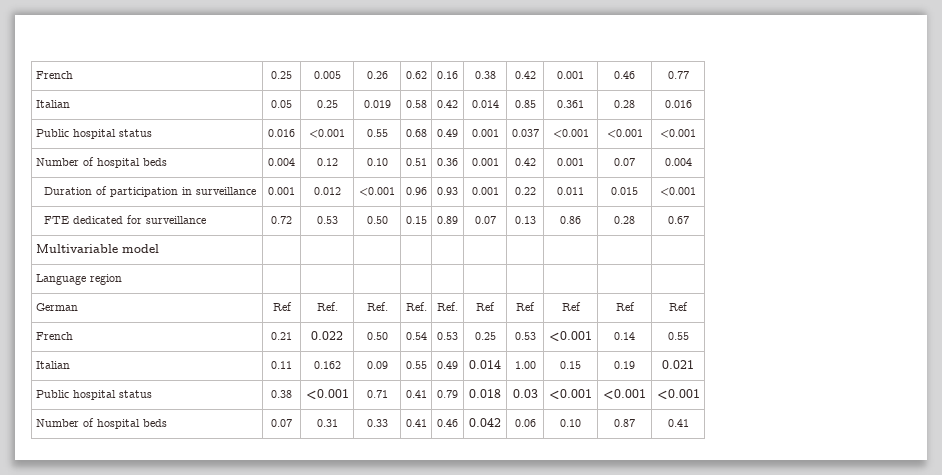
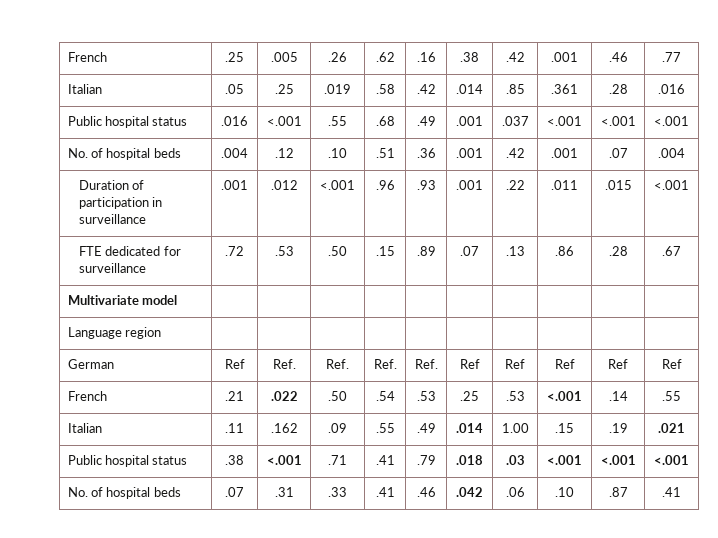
[35,71,73,79] [271,71,292,79] [313,71,341,79] [366,71,388,79] [405,71,427,79] [437,71,458,79] [474,71,496,79] [514,71,536,79] [557,71,584,79] [614,71,635,79] [667,71,689,79] [35,100,70,108] [271,100,292,108] [316,100,338,108] [363,100,391,108] [405,100,427,108] [437,100,458,108] [471,100,499,108] [514,100,536,108] [557,100,584,108] [614,100,635,108] [664,100,692,108] [35,129,152,139] [268,129,295,137] [309,129,345,138] [366,129,388,137] [405,129,427,137] [437,129,458,137] [471,129,499,137] [511,129,539,137] [552,129,589,138] [606,129,643,138] [660,129,696,138] [35,157,167,168] [268,158,295,166] [316,158,338,166] [366,158,388,166] [405,158,427,166] [437,158,458,166] [471,158,499,166] [514,158,536,166] [557,158,584,166] [614,158,635,166] [664,158,692,166] French | 0.25 | 0.005 | 0.26 | 0.62 | 0.16 | 0.38 | 0.42 | 0.001 | 0.46 | 0.77 // Italian | 0.05 | 0.25 | 0.019 | 0.58 | 0.42 | 0.014 | 0.85 | 0.361 | 0.28 | 0.016 // Public hospital status | 0.016 | <0.001 | 0.55 | 0.68 | 0.49 | 0.001 | 0.037 | <0.001 | <0.001 | <0.001 // Number of hospital beds | 0.004 | 0.12 | 0.10 | 0.51 | 0.36 | 0.001 | 0.42 | 0.001 | 0.07 | 0.004 -> [67,52,107,62] [225,52,244,62] [270,52,298,62] [328,52,347,62] [375,52,395,62] [416,52,436,62] [460,52,479,62] [505,52,525,62] [551,52,578,62] [608,52,628,62] [662,52,681,62] [67,84,102,94] [225,84,244,94] [274,84,294,94] [324,84,351,94] [375,84,395,94] [416,84,436,94] [456,84,483,94] [505,84,525,94] [551,84,578,94] [608,84,628,94] [658,84,685,94] [67,116,188,128] [221,116,248,126] [266,116,302,126] [328,116,347,126] [375,116,395,126] [416,116,436,126] [456,116,483,126] [501,116,529,126] [547,116,582,126] [600,116,636,126] [654,116,689,126] [67,148,181,160] [221,148,248,158] [274,148,294,158] [328,148,347,158] [375,148,395,158] [416,148,436,158] [456,148,483,158] [505,148,525,158] [551,148,578,158] [608,148,628,158] [658,148,685,158] French | .25 | .005 | .26 | .62 | .16 | .38 | .42 | .001 | .46 | .77 // Italian | .05 | .25 | .019 | .58 | .42 | .014 | .85 | .361 | .28 | .016 // Public hospital status | .016 | <.001 | .55 | .68 | .49 | .001 | .037 | <.001 | <.001 | <.001 // No. of hospital beds | .004 | .12 | .10 | .51 | .36 | .001 | .42 | .001 | .07 | .004
[268,187,295,195] [313,187,341,195] [359,187,395,196] [405,187,427,195] [437,187,458,195] [471,187,499,195] [514,187,536,195] [557,187,584,195] [611,187,638,195] [660,187,696,196] [44,215,207,224] [271,216,292,224] [316,216,338,224] [366,216,388,224] [405,216,427,224] [437,216,458,224] [474,216,496,224] [514,216,536,224] [560,216,581,224] [614,216,635,224] [667,216,689,224] [35,244,118,253] 0.001 | 0.012 | <0.001 | 0.96 | 0.93 | 0.001 | 0.22 | 0.011 | 0.015 | <0.001 // FTE dedicated for surveillance | 0.72 | 0.53 | 0.50 | 0.15 | 0.89 | 0.07 | 0.13 | 0.86 | 0.28 | 0.67 // Multivariable -> [221,180,248,190] [270,180,298,190] [320,180,355,190] [375,180,395,190] [416,180,436,190] [456,180,483,190] [505,180,525,190] [551,180,578,190] [604,180,632,190] [654,180,689,190] [78,246,181,256] [78,263,146,273] [225,246,244,256] [274,246,294,256] [328,246,347,256] [375,246,395,256] [416,246,436,256] [460,246,479,256] [505,246,525,256] [555,246,574,256] [608,246,628,256] [662,246,681,256] [67,295,139,305] .001 | .012 | <.001 | .96 | .93 | .001 | .22 | .011 | .015 | <.001 // FTE dedicated for surveillance | .72 | .53 | .50 | .15 | .89 | .07 | .13 | .86 | .28 | .67 // Multivariate
[271,332,292,340] [311,331,343,340] [366,332,388,340] [405,332,427,340] [437,332,458,340] [474,332,496,340] [514,332,536,340] [549,331,592,341] [614,332,635,340] [667,332,689,340] [35,361,70,369] [271,361,292,369] [313,361,341,369] [366,361,388,369] [405,361,427,369] [437,361,458,369] [469,360,501,369] [514,361,536,369] [560,361,581,369] [614,361,635,369] [662,360,694,369] [35,390,152,400] [271,390,292,398] [305,389,349,399] [366,390,388,398] [405,390,427,398] [437,390,458,398] [469,389,501,398] [512,389,538,398] [549,389,592,399] [603,389,646,399] [656,389,700,399] [35,418,167,429] [271,419,292,427] [316,419,338,427] [366,419,388,427] [405,419,427,427] [437,419,458,427] [469,418,501,427] [514,419,536,427] [560,419,581,427] [614,419,635,427] [667,419,689,427] 0.21 | 0.022 | 0.50 | 0.54 | 0.53 | 0.25 | 0.53 | <0.001 | 0.14 | 0.55 // Italian | 0.11 | 0.162 | 0.09 | 0.55 | 0.49 | 0.014 | 1.00 | 0.15 | 0.19 | 0.021 // Public hospital status | 0.38 | <0.001 | 0.71 | 0.41 | 0.79 | 0.018 | 0.03 | <0.001 | <0.001 | <0.001 // Number of hospital beds | 0.07 | 0.31 | 0.33 | 0.41 | 0.46 | 0.042 | 0.06 | 0.10 | 0.87 | 0.41 -> [225,391,244,401] [270,391,298,401] [328,391,347,401] [375,391,395,401] [416,391,436,401] [460,391,479,401] [505,391,525,401] [547,391,582,401] [608,391,628,401] [662,391,681,401] [67,423,102,433] [225,423,244,433] [270,423,298,433] [328,423,347,433] [375,423,395,433] [416,423,436,433] [456,423,483,433] [501,423,529,433] [555,423,574,433] [608,423,628,433] [658,423,685,433] [67,455,188,467] [225,455,244,465] [266,455,302,465] [328,455,347,465] [375,455,395,465] [416,455,436,465] [456,455,483,465] [505,455,525,465] [547,455,582,465] [600,455,636,465] [654,455,689,465] [67,487,181,499] [225,487,244,497] [274,487,294,497] [328,487,347,497] [375,487,395,497] [416,487,436,497] [456,487,483,497] [505,487,525,497] [555,487,574,497] [608,487,628,497] [662,487,681,497] .21 | .022 | .50 | .54 | .53 | .25 | .53 | <.001 | .14 | .55 // Italian | .11 | .162 | .09 | .55 | .49 | .014 | 1.00 | .15 | .19 | .021 // Public hospital status | .38 | <.001 | .71 | .41 | .79 | .018 | .03 | <.001 | <.001 | <.001 // No. of hospital beds | .07 | .31 | .33 | .41 | .46 | .042 | .06 | .10 | .87 | .41

